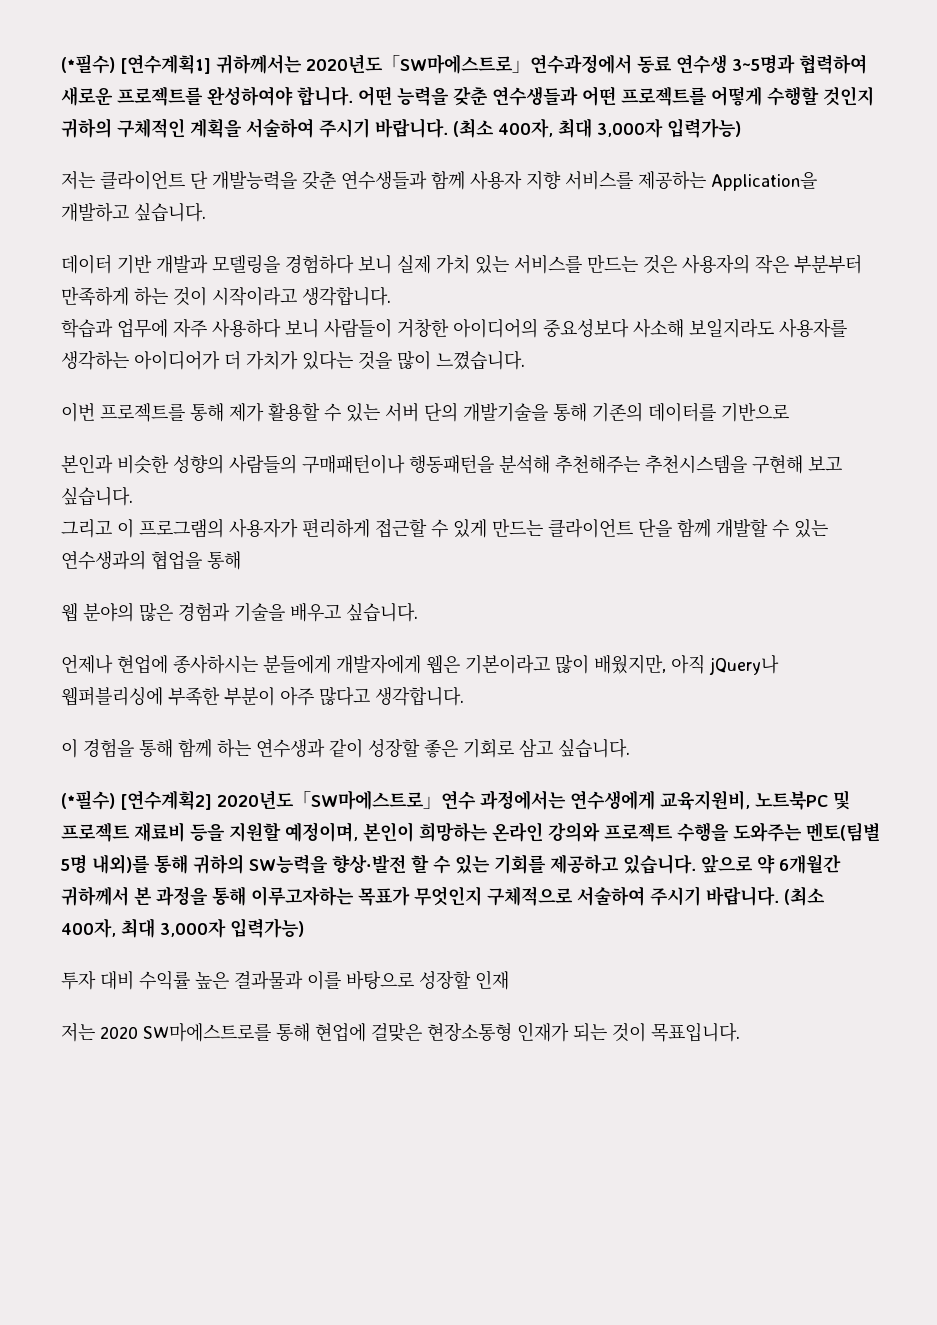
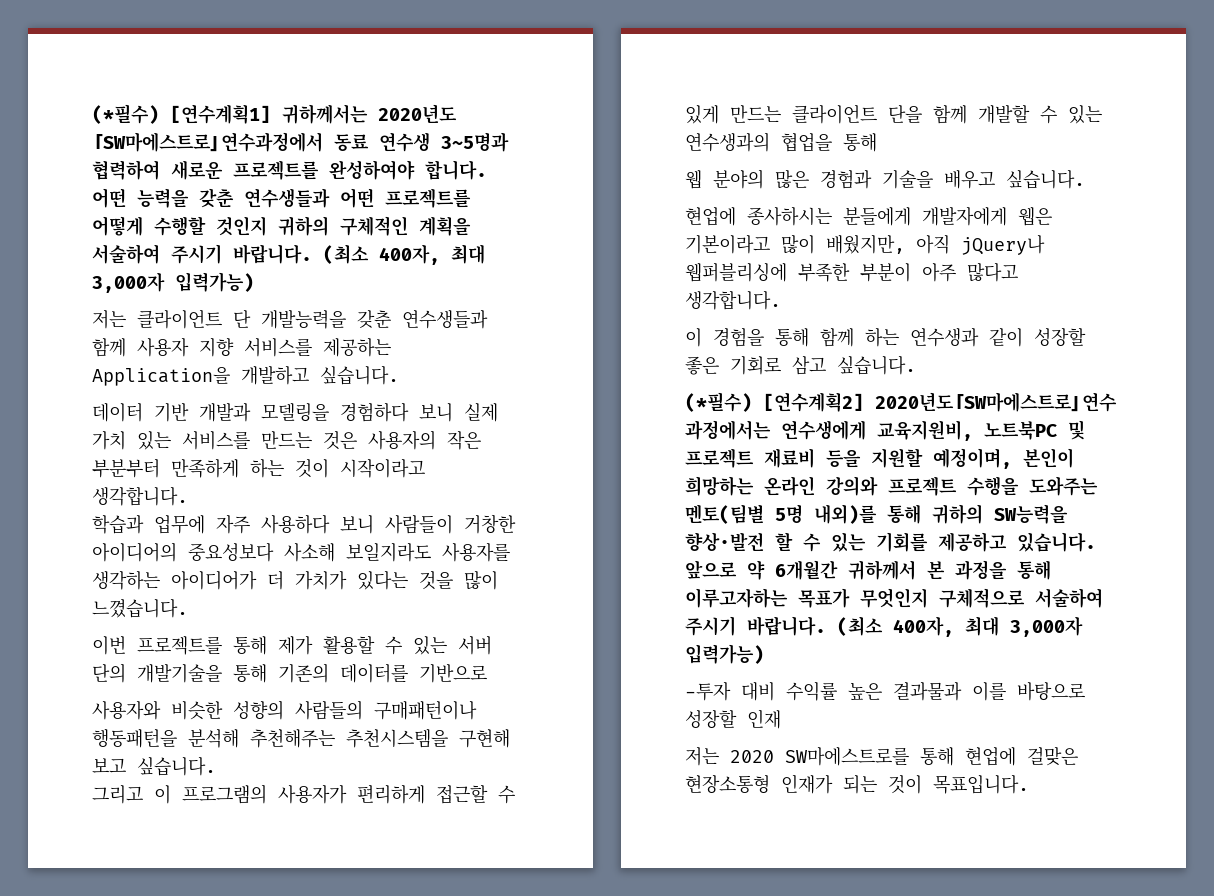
[61,454,113,474] 본인과 -> [92,700,161,720] 사용자와
[61,654,113,674] 언제나 -> (1085, 179) none
[61,970,96,990] 투자 -> [685,681,731,701] -투자

